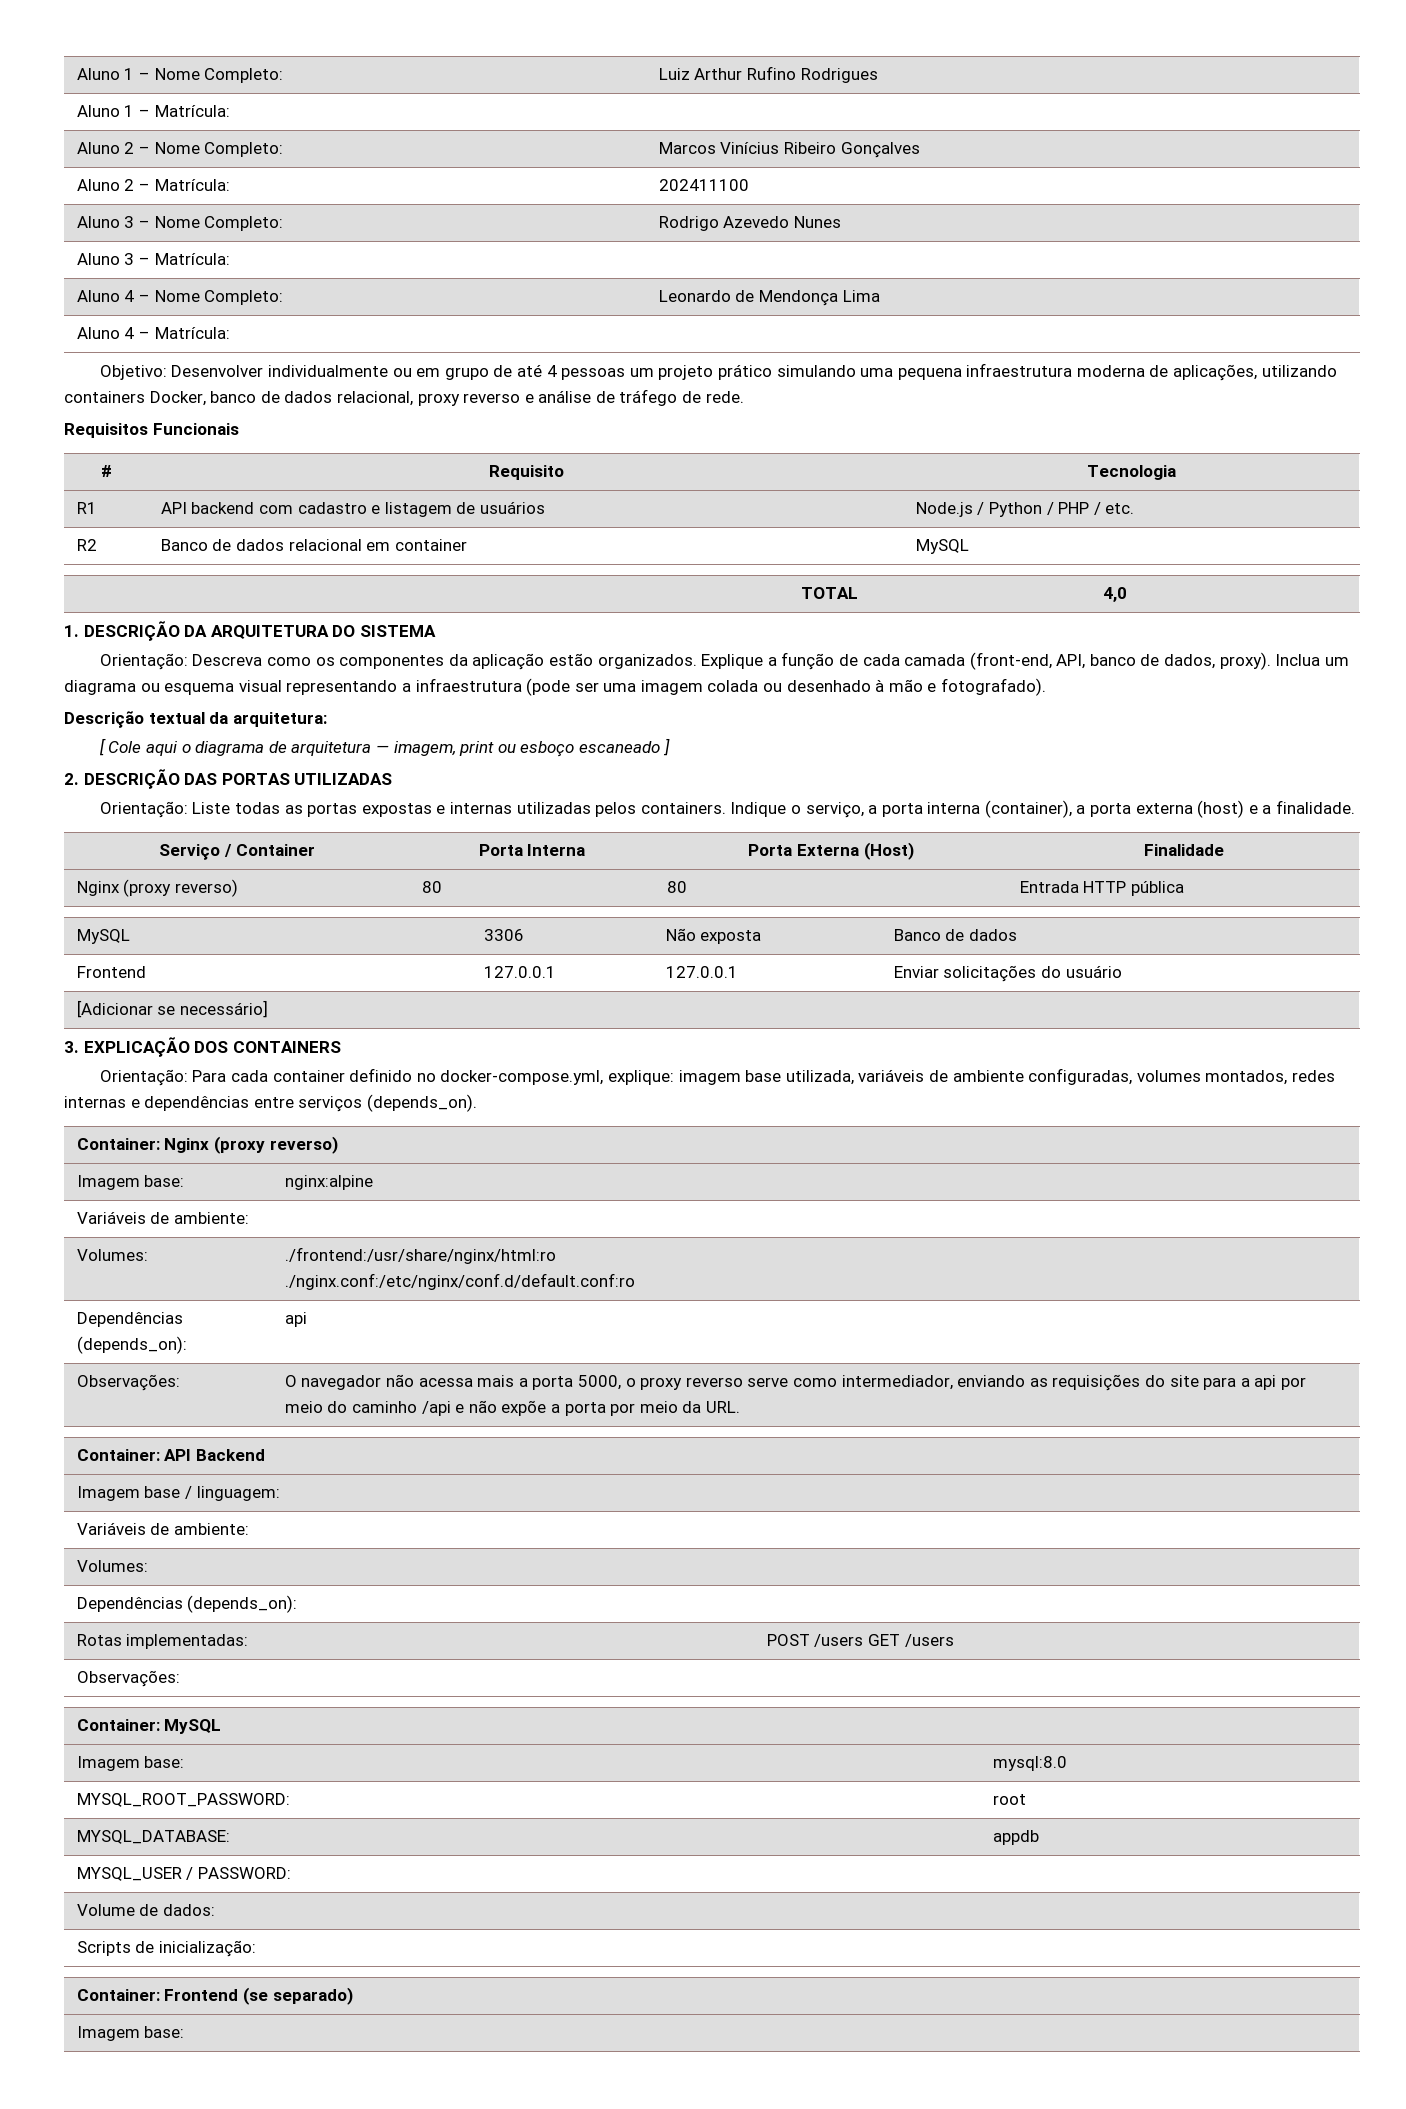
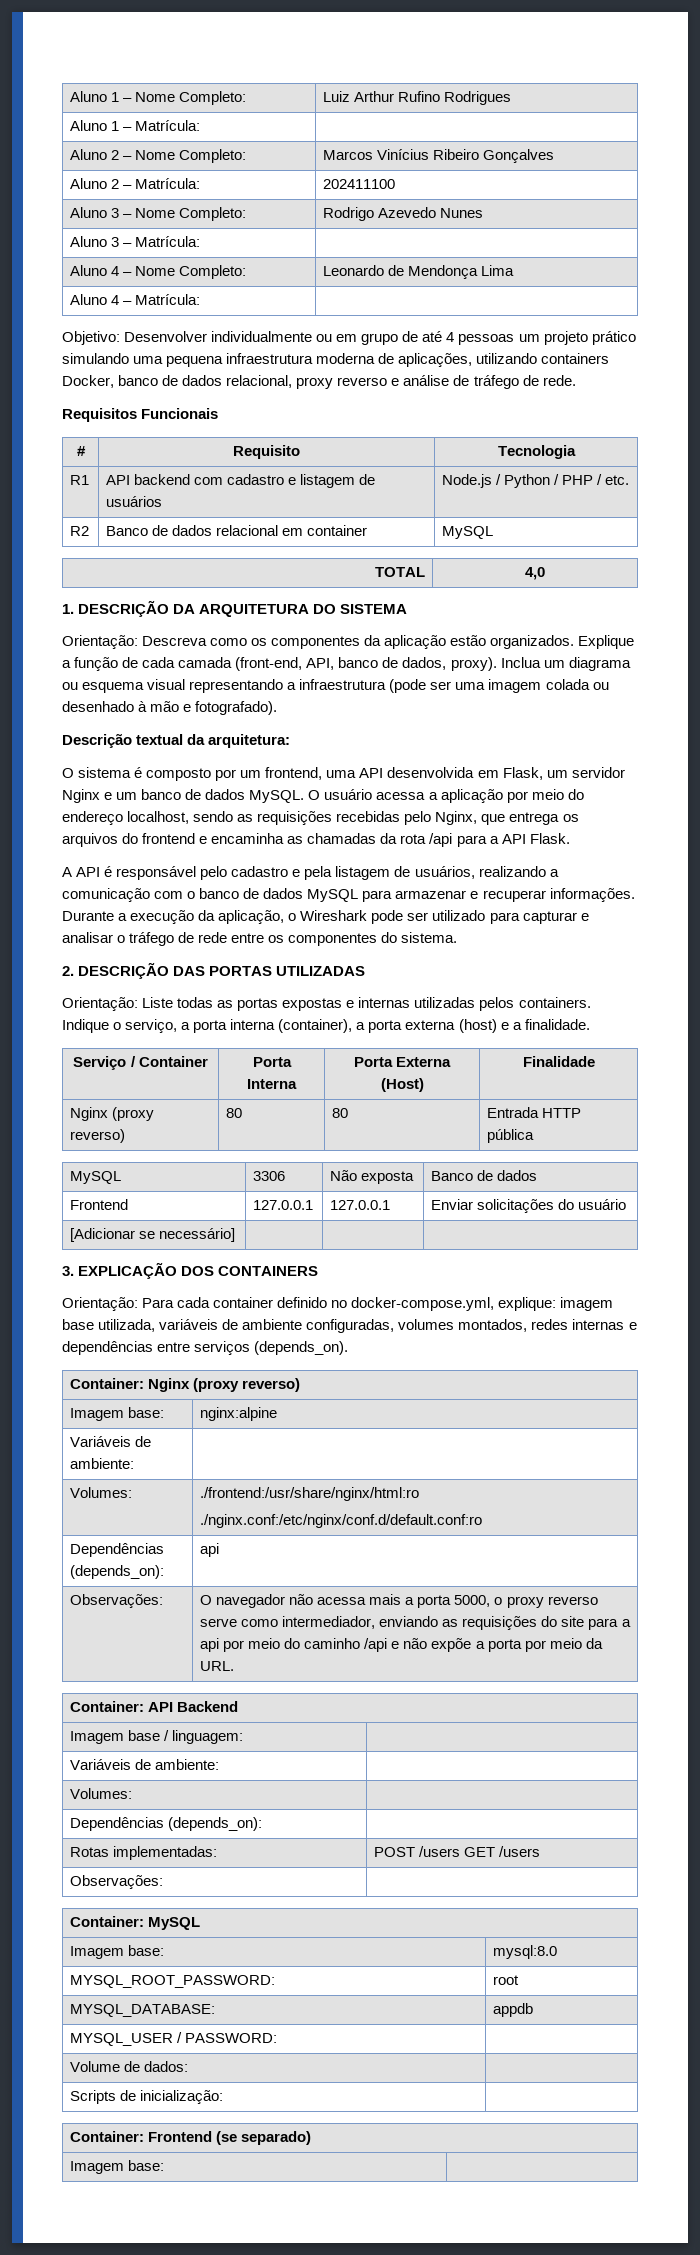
[98,738,670,757] [ Cole aqui o diagrama de arquitetura — imagem, print ou esboço escaneado ] -> [62,767,625,781] [62,789,584,803] [62,811,579,825] [62,833,570,847] [62,866,559,880] [62,888,635,902] [62,910,589,924] [62,932,458,946] O sistema é composto por um frontend, uma API desenvolvida em Flask, um servidor Nginx e um banco de dados MySQL. O usuário acessa a aplicação por meio do endereço localhost, sendo as requisições recebidas pelo Nginx, que entrega os arquivos do frontend e encaminha as chamadas da rota /api para a API Flask. // A API é responsável pelo cadastro e pela listagem de usuários, realizando a comunicação com o banco de dados MySQL para armazenar e recuperar informações. Durante a execução da aplicação, o Wireshark pode ser utilizado para capturar e analisar o tráfego de rede entre os componentes do sistema.

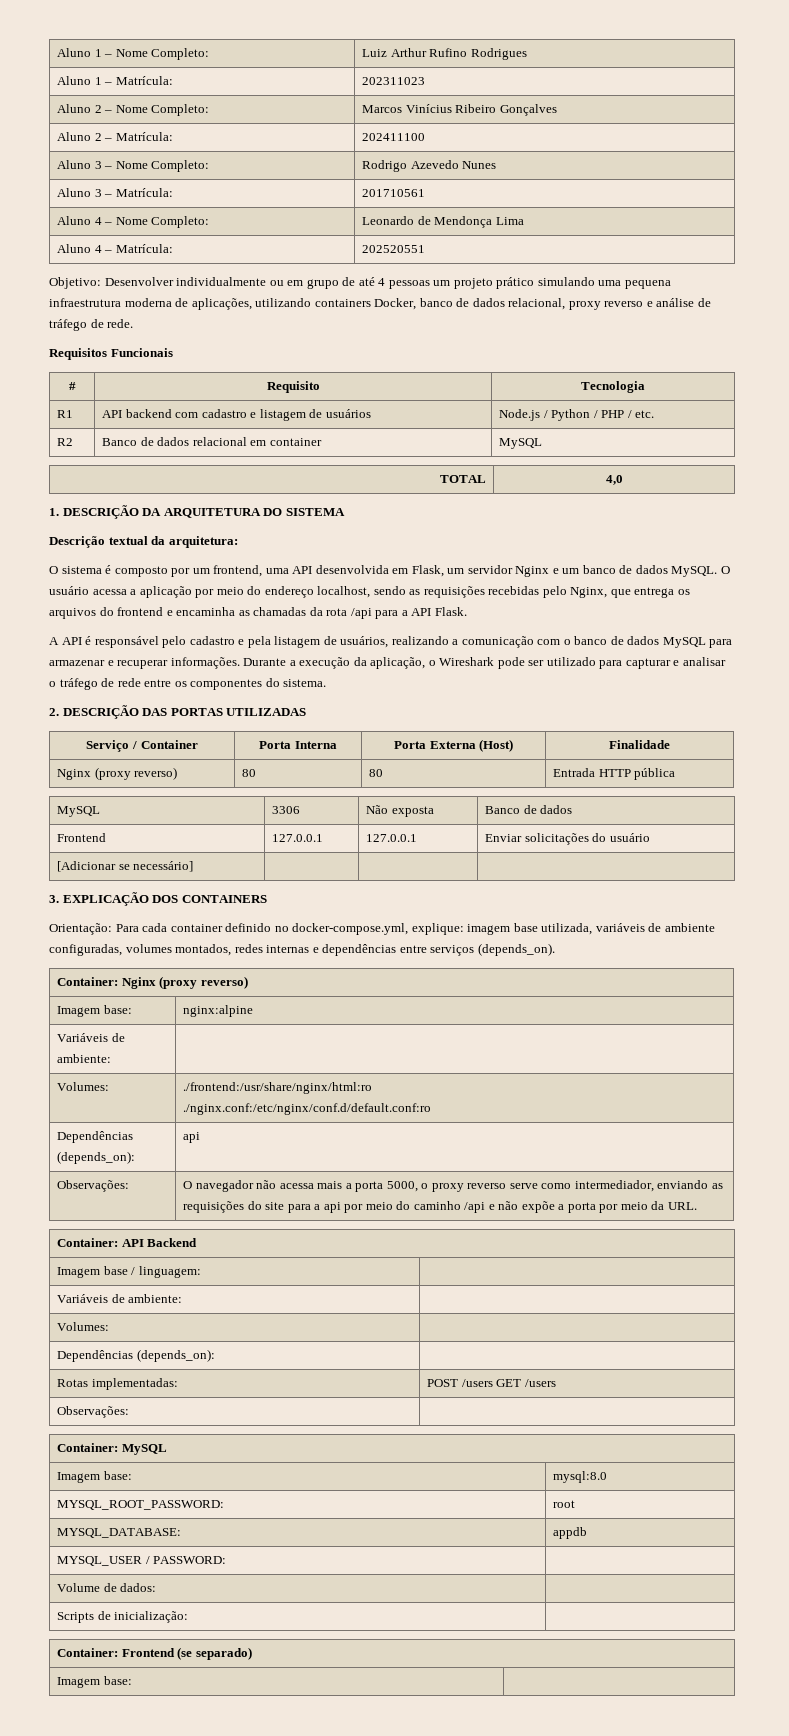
(201, 125) none -> [362,77,426,85] 202311023
(201, 241) none -> [362,189,426,197] 201710561
(201, 299) none -> [362,245,426,253] 202520551
[62,635,635,649] [62,657,631,671] [62,679,609,693] [62,701,278,715] // Orientação: Descreva como os componentes da aplicação estão organizados. Explique a função de cada camada (front-end, API, banco de dados, proxy). Inclua um diagrama ou esquema visual representando a infraestrutura (pode ser uma imagem colada ou desenhado à mão e fotografado). -> (345, 512) none
[62,997,591,1011] [62,1019,590,1033] // Orientação: Liste todas as portas expostas e internas utilizadas pelos containers. Indique o serviço, a porta interna (container), a porta externa (host) e a finalidade. -> (307, 712) none

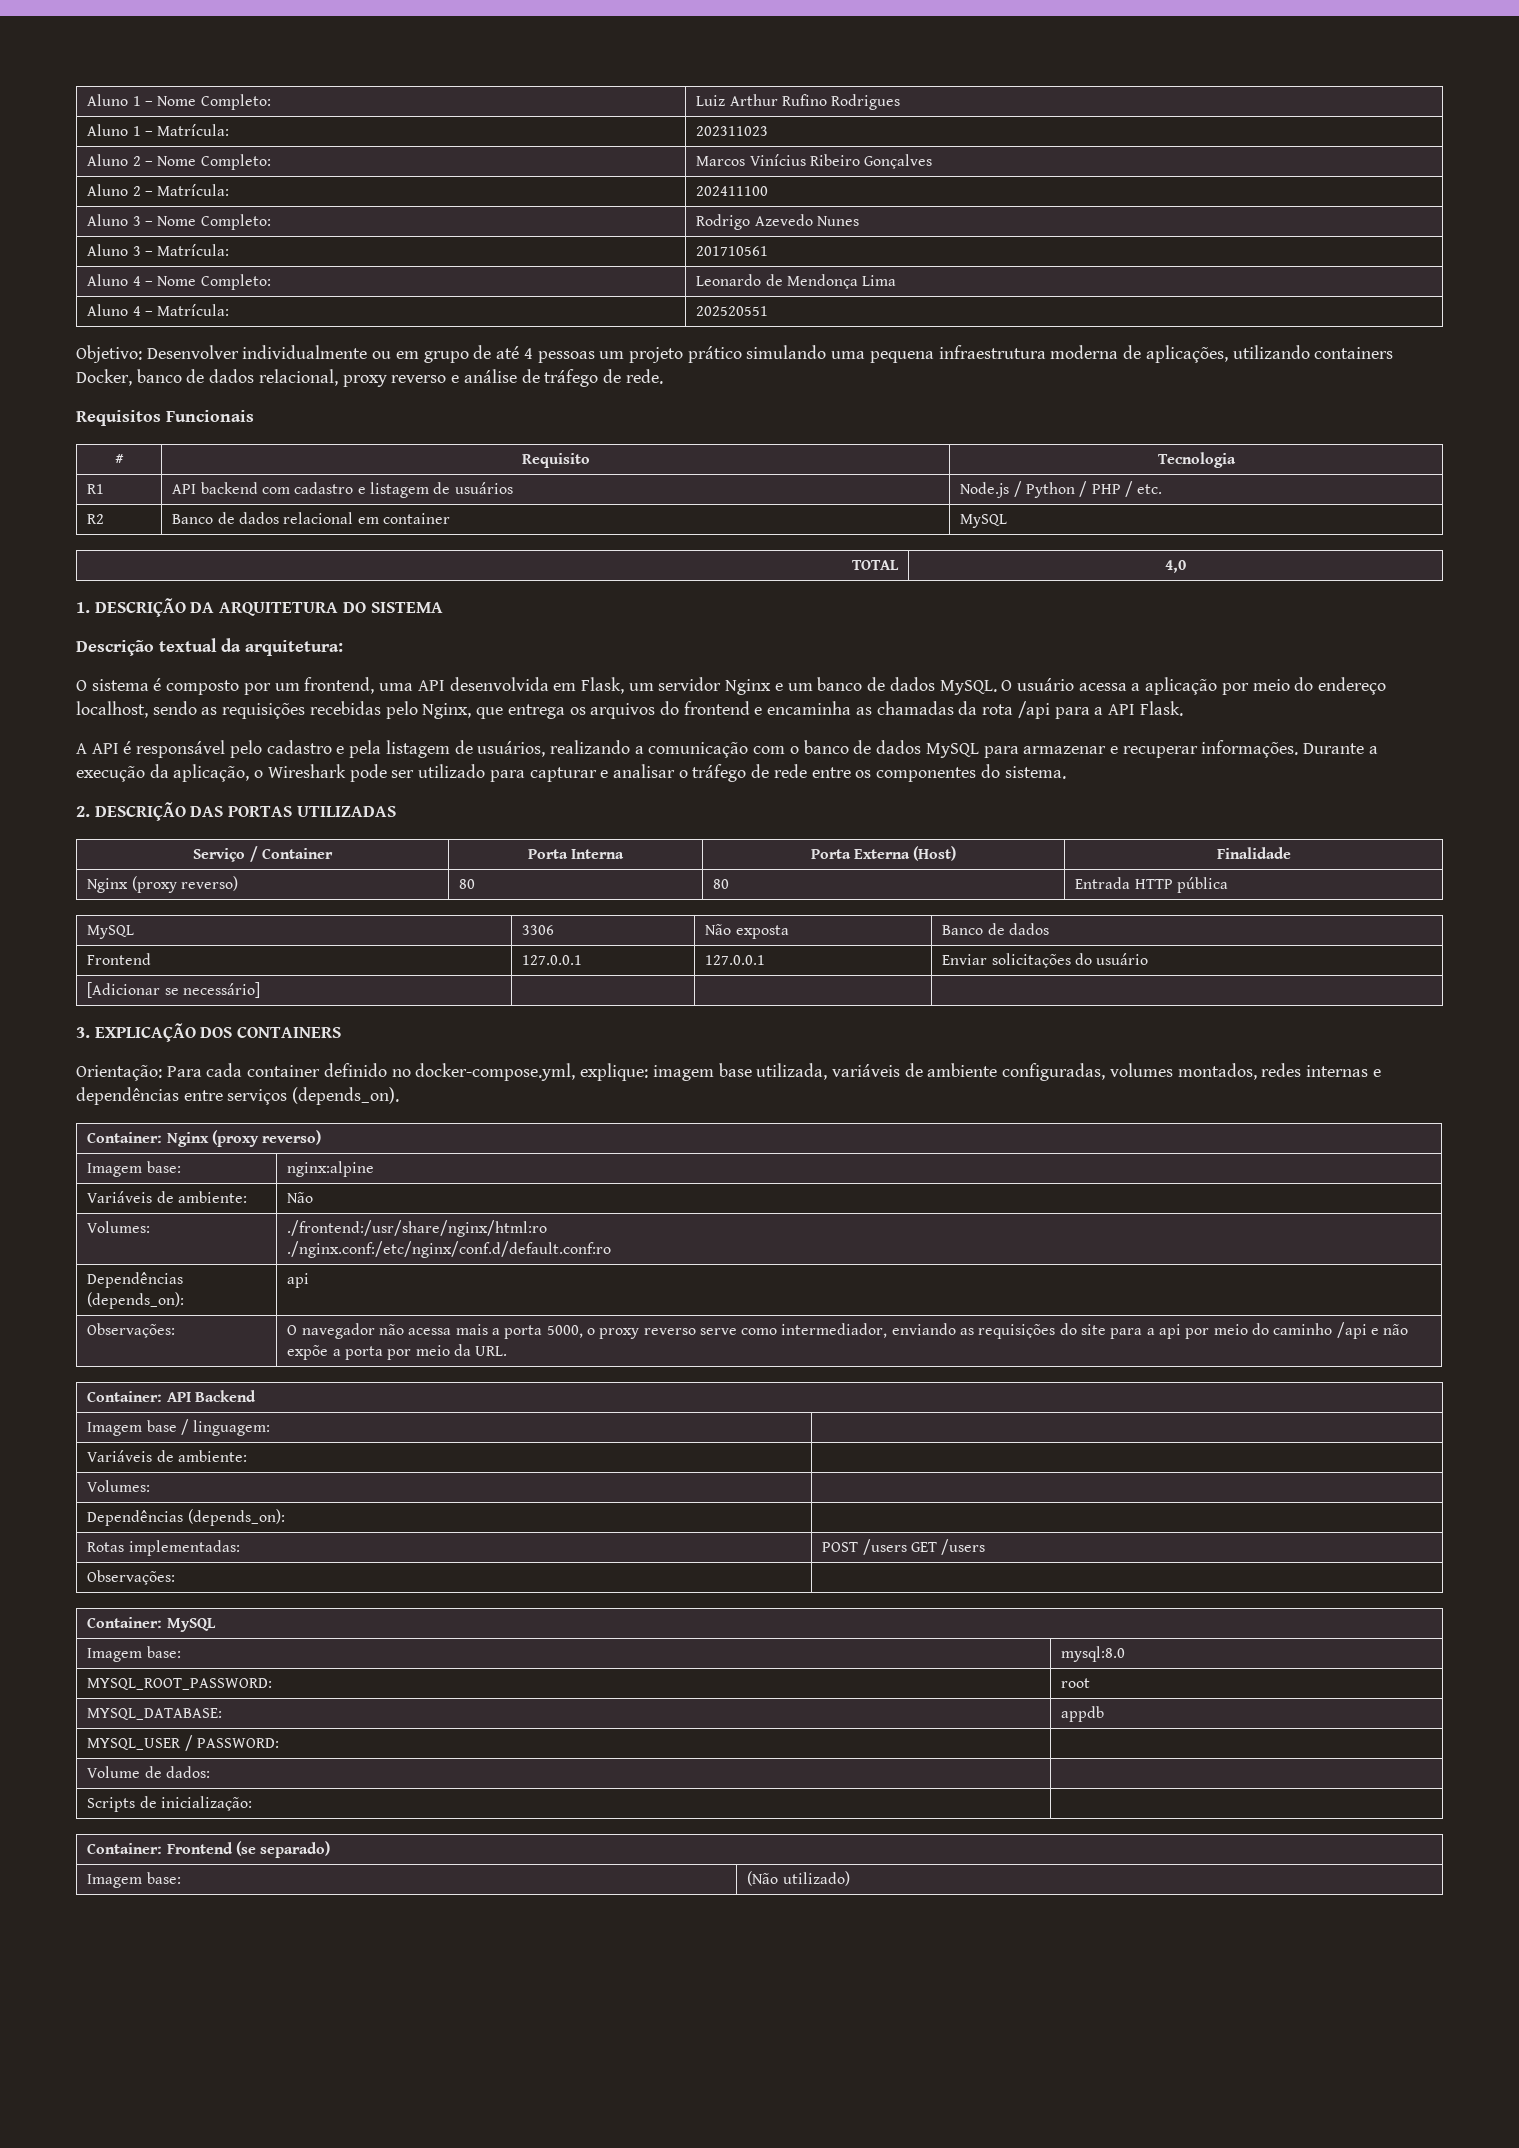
(112, 1058) none -> [287,1192,314,1203] Não
(132, 1680) none -> [747,1871,850,1886] (Não utilizado)

